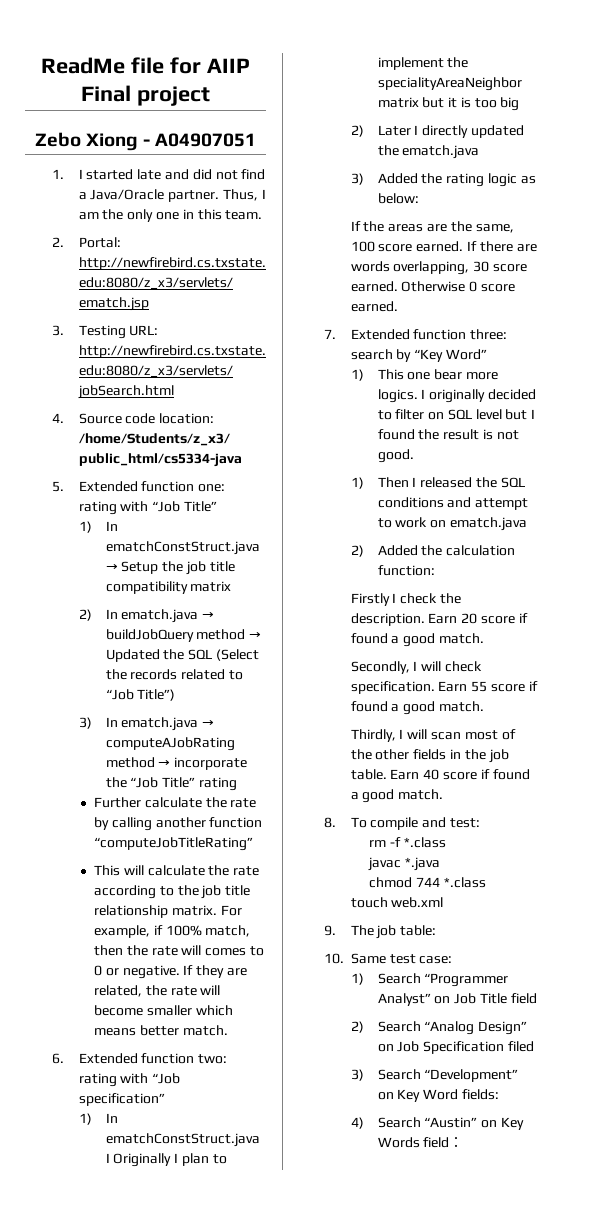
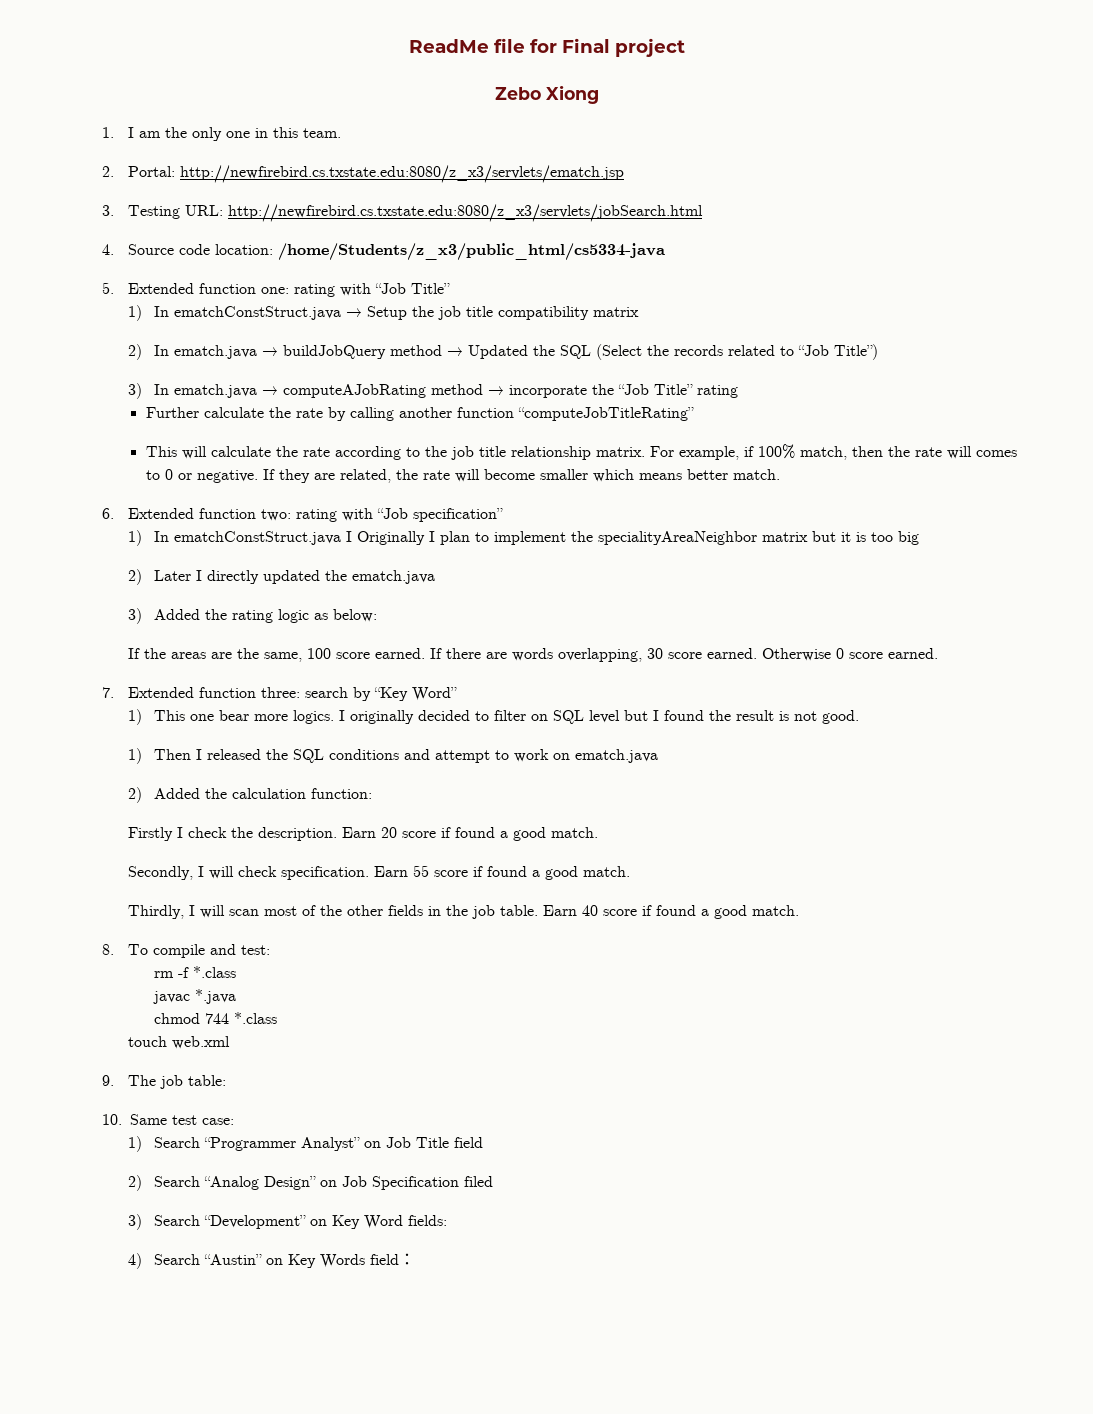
[206,58,250,73] AIIP -> (557, 46) none
[143,133,257,147] - A04907051 -> (599, 94) none
[86,169,266,180] [78,189,266,202] started late and did not find a Java/Oracle partner. Thus, I -> (135, 132) none

